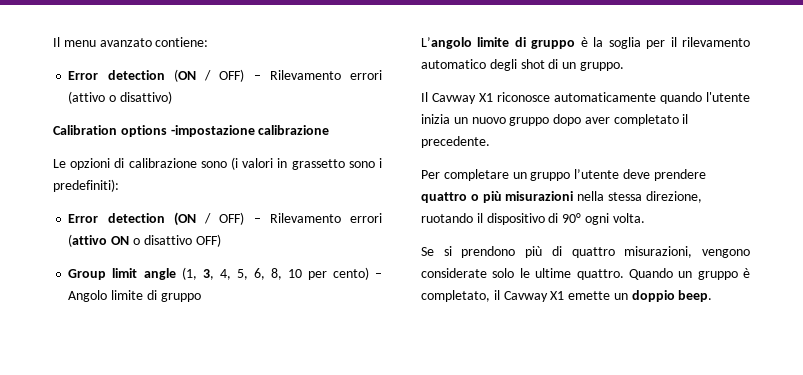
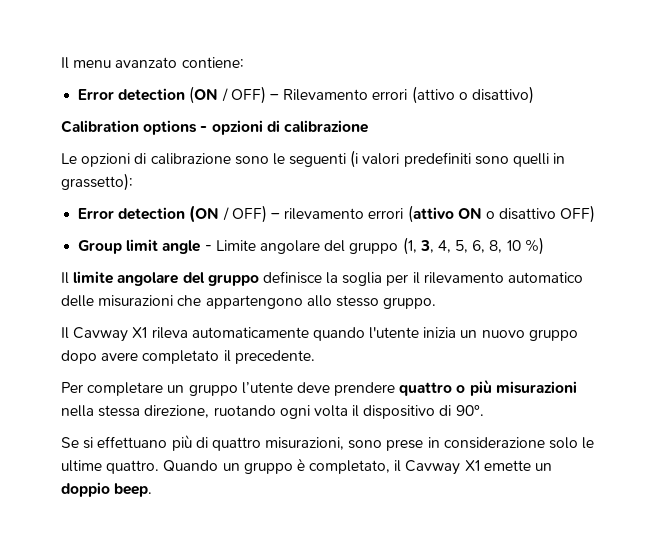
[170,125,255,137] -impostazione -> [200,120,280,135] - opzioni di
[231,157,382,170] [53,179,119,192] [68,212,341,226] (i valori in grassetto sono i predefiniti): // Error detection (ON / OFF) – Rilevamento -> [272,150,566,168] [61,173,133,191] [78,205,365,223] le seguenti (i valori predefiniti sono quelli in grassetto): // Error detection (ON / OFF) – rilevamento
(176, 274) none -> [204,240,399,254] - Limite angolare del gruppo
[307,267,383,280] [68,290,201,302] [421,37,588,49] per cento) – Angolo limite di gruppo // L’angolo limite di gruppo è -> [524,237,544,255] [61,271,322,286] %) // Il limite angolare del gruppo definisce
[489,59,577,71] degli shot di un -> [61,295,379,309] delle misurazioni che appartengono allo stesso
[497,92,550,102] riconosce -> [151,327,188,339] rileva
[584,117,610,124] aver -> [101,352,139,361] avere
(473, 218) none -> [279,405,348,419] ogni volta
[562,213,645,225] 90° ogni volta. -> [455,405,484,416] 90°.
[461,246,516,258] prendono -> [97,436,168,448] effettuano
[702,249,750,258] [421,268,487,278] vengono considerate -> [348,437,545,451] sono prese in considerazione

